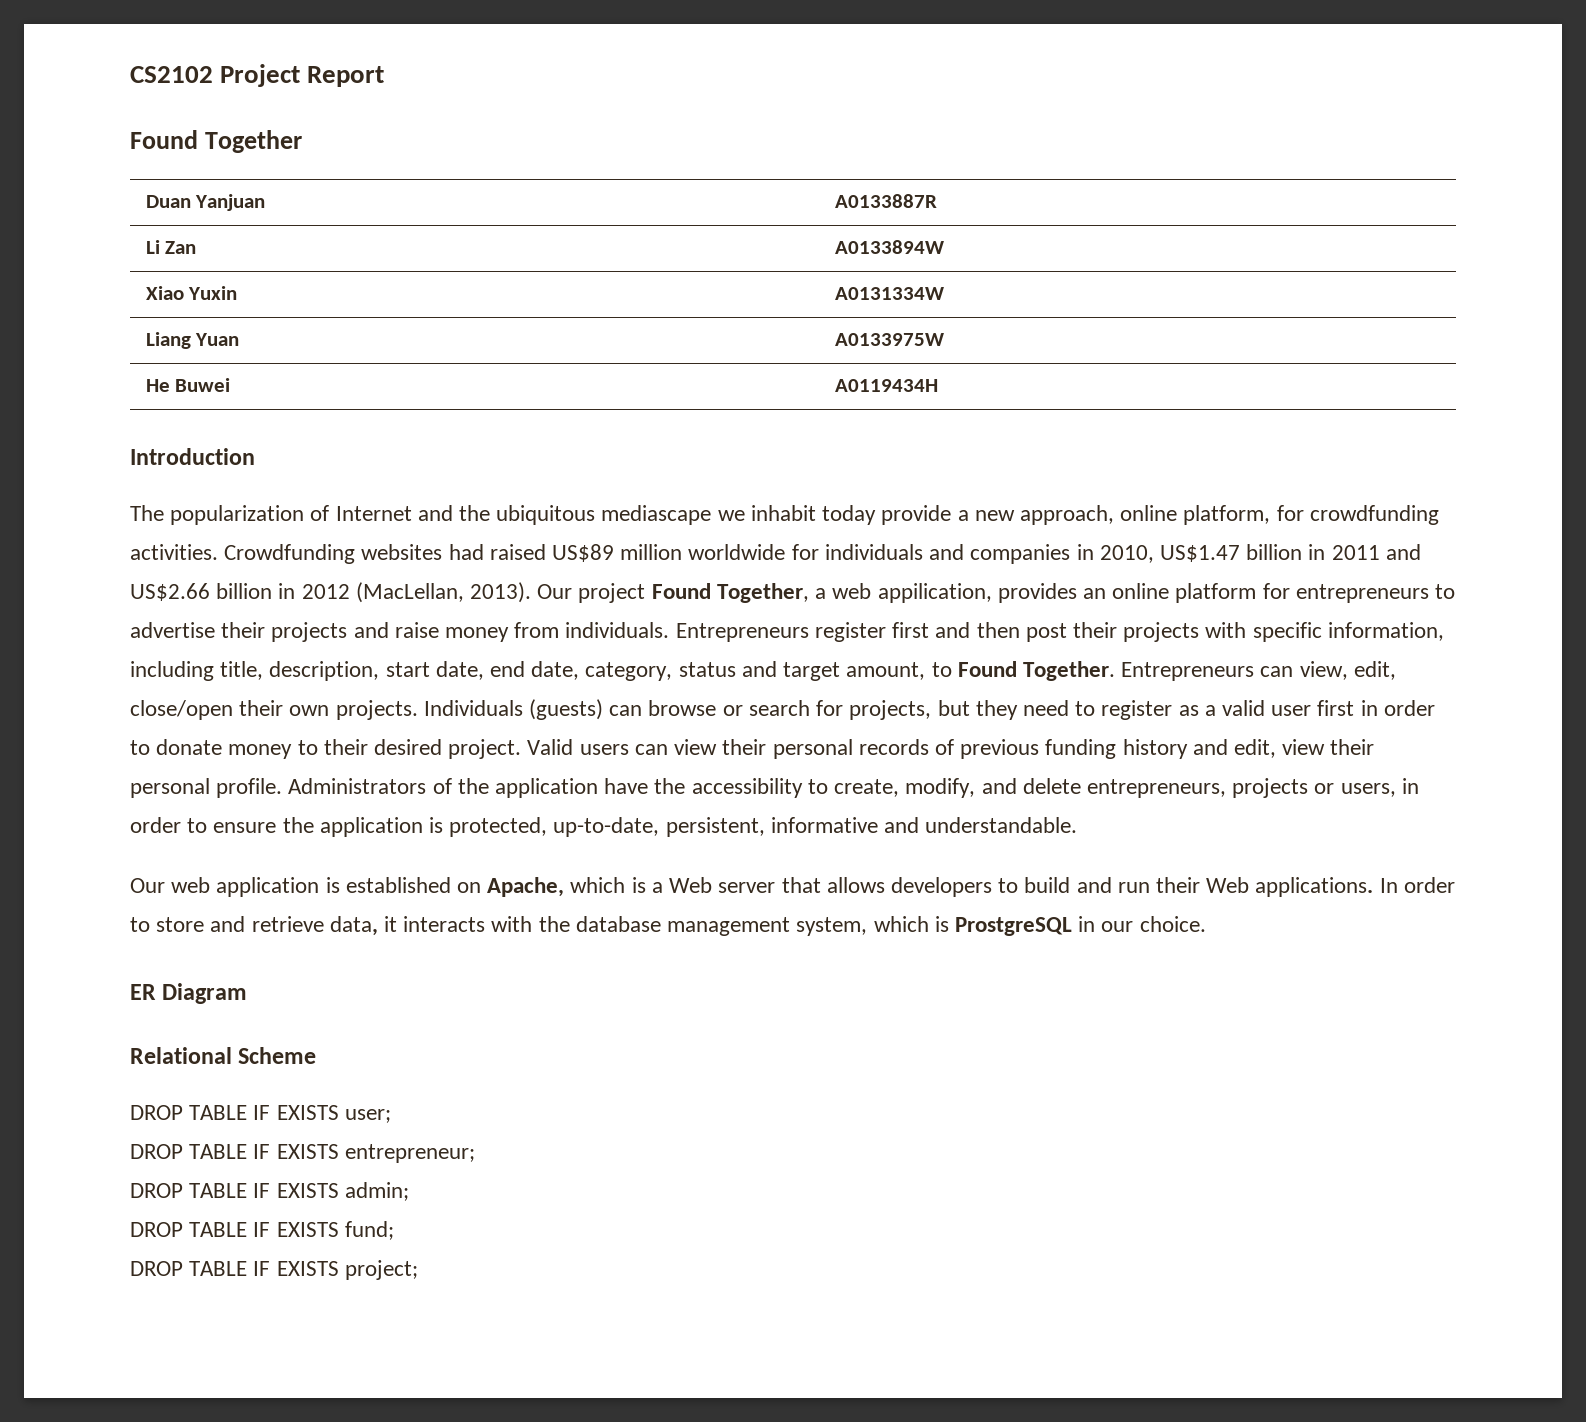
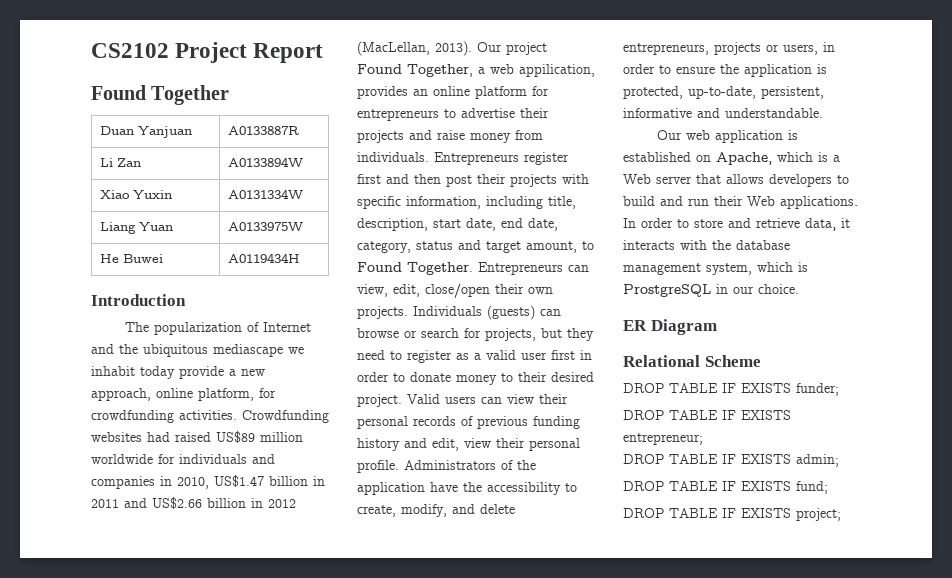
[344,1109,391,1123] user; -> [796,383,839,396] funder;

